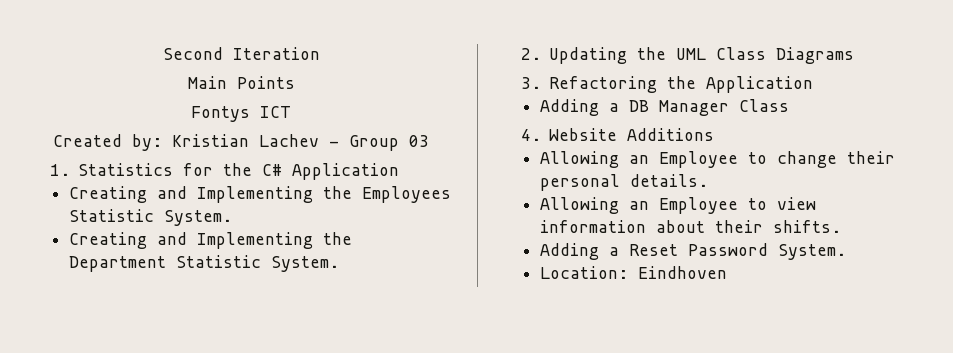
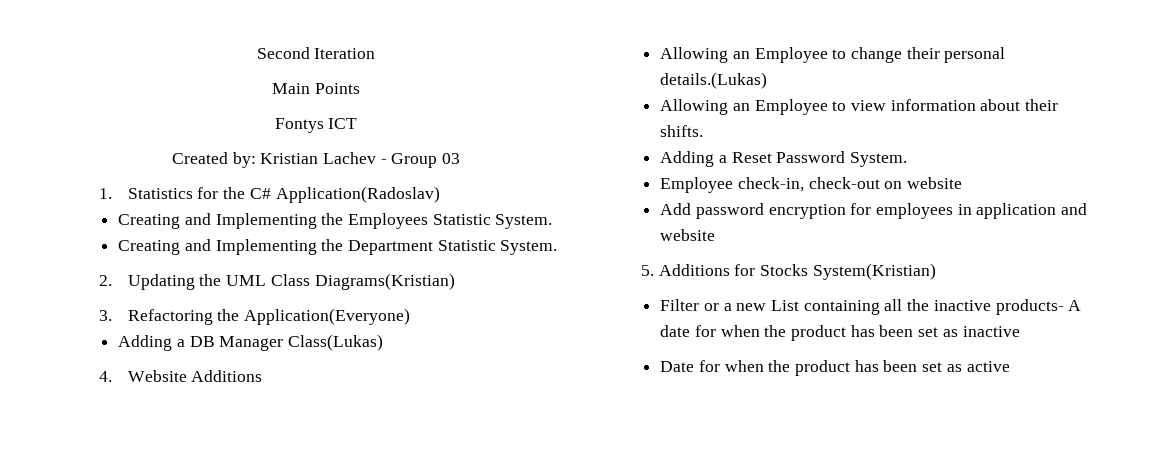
[292,163,400,180] Application -> [275,186,440,203] Application(Radoslav)
[776,47,855,64] Diagrams -> [314,273,455,290] Diagrams(Kristian)
[706,76,814,93] Application -> [244,308,411,325] Application(Everyone)
[738,99,789,112] Class -> [287,334,383,351] Class(Lukas)
[629,174,708,187] details. -> [660,72,768,89] details.(Lukas)
[539,266,727,279] Location: Eindhoven -> [660,177,962,193] [660,203,1088,219] [660,229,716,241] [640,263,936,280] [660,299,1082,315] [660,325,1020,341] [660,360,1010,376] Employee check-in, check-out on website // Add password encryption for employees in application and website // 5. Additions for Stocks System(Kristian) // Filter or a new List containing all the inactive products- A date for when the product has been set as inactive // Date for when the product has been set as active

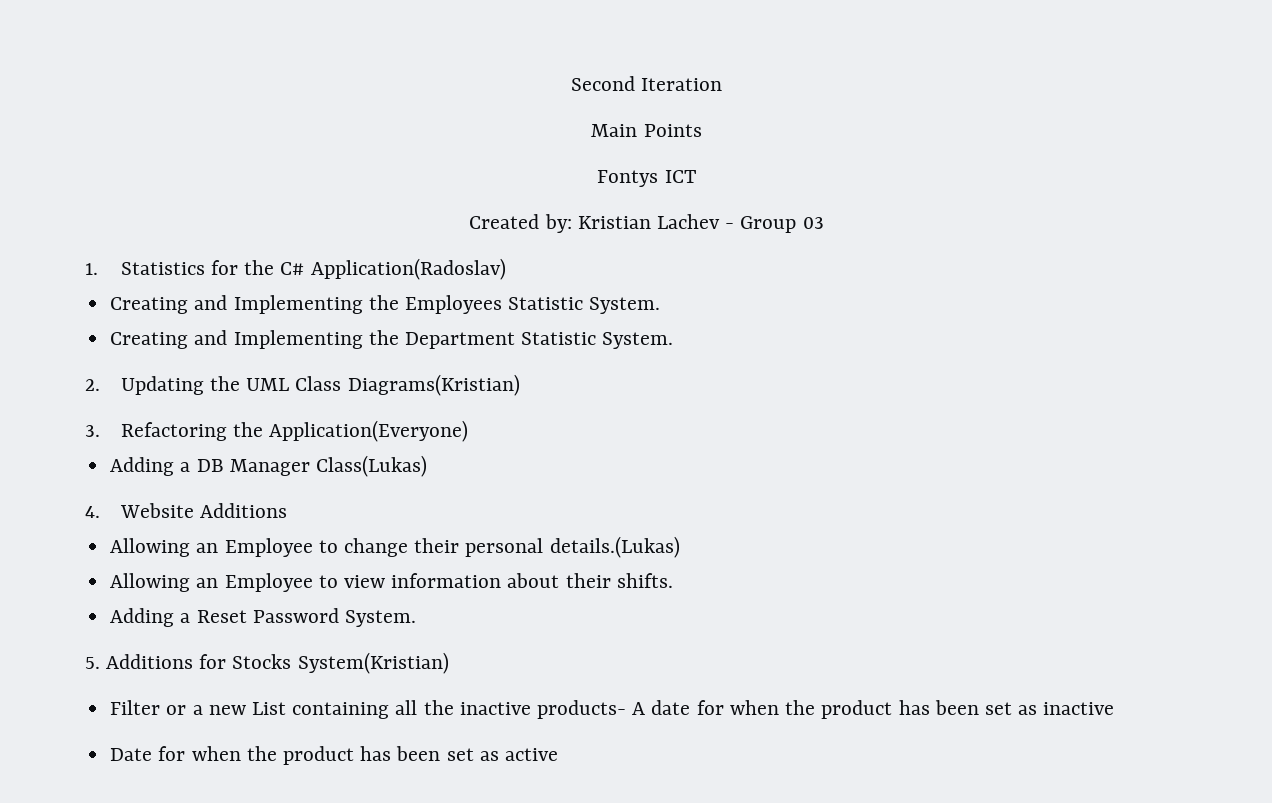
[660,177,962,193] [660,203,1088,219] [660,229,716,241] // Employee check-in, check-out on website // Add password encryption for employees in application and website -> (416, 618) none

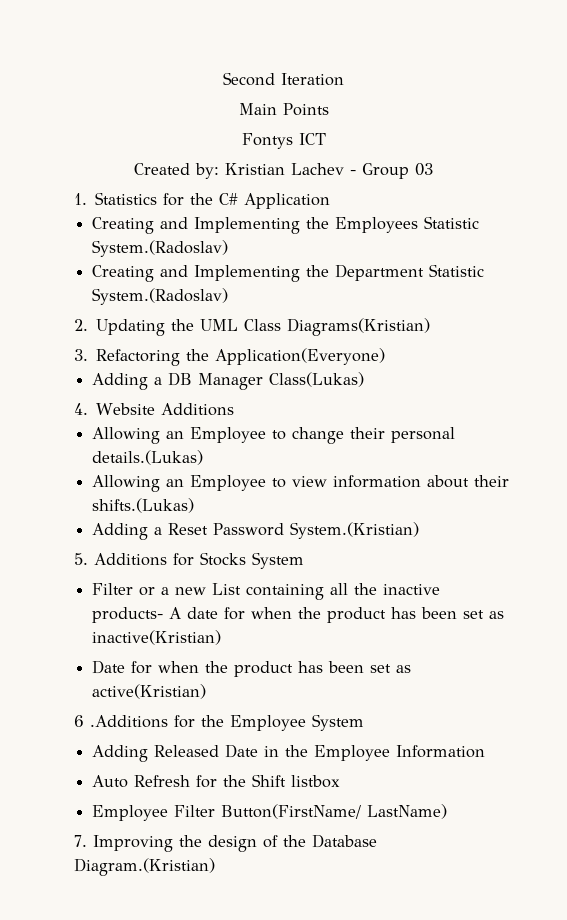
[310,258,506,280] Application(Radoslav) -> [244,193,331,209] Application
[589,297,661,314] System. -> [91,240,228,257] System.(Radoslav)
[602,332,674,349] System. -> [91,288,228,305] System.(Radoslav)
[616,573,673,588] shifts. -> [91,498,194,513] shifts.(Lukas)
[344,610,416,627] System. -> [289,522,419,539] System.(Kristian)
[297,652,449,674] System(Kristian) -> [251,552,304,569] System
[1043,702,1115,715] inactive -> [91,630,221,645] inactive(Kristian)
[505,748,559,761] active -> [91,684,206,699] [73,714,364,731] [91,744,485,762] [91,774,340,788] [91,804,447,821] [73,834,377,852] [73,858,215,876] active(Kristian) // 6 .Additions for the Employee System // Adding Released Date in the Employee Information // Auto Refresh for the Shift listbox // Employee Filter Button(FirstName/ LastName) // 7. Improving the design of the Database Diagram.(Kristian)

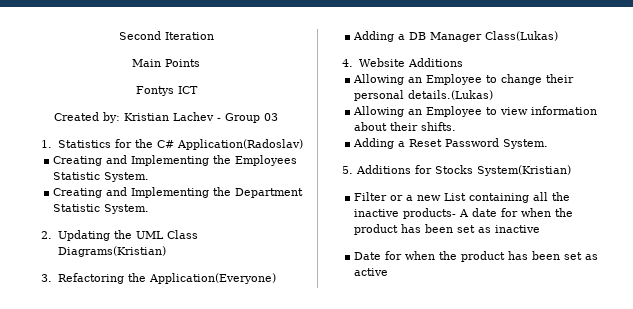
[244,193,331,209] Application -> [176,139,303,150] Application(Radoslav)
[91,240,228,257] System.(Radoslav) -> [104,172,150,182] System.
[91,288,228,305] System.(Radoslav) -> [104,204,150,214] System.
[91,498,194,513] shifts.(Lukas) -> [421,122,457,131] shifts.
[289,522,419,539] System.(Kristian) -> [503,139,549,149] System.
[251,552,304,569] System -> [477,165,572,176] System(Kristian)
[91,630,221,645] inactive(Kristian) -> [495,225,541,233] inactive
[91,684,206,699] [73,714,364,731] [91,744,485,762] [91,774,340,788] [91,804,447,821] [73,834,377,852] [73,858,215,876] active(Kristian) // 6 .Additions for the Employee System // Adding Released Date in the Employee Information // Auto Refresh for the Shift listbox // Employee Filter Button(FirstName/ LastName) // 7. Improving the design of the Database Diagram.(Kristian) -> [354,268,389,276] active

